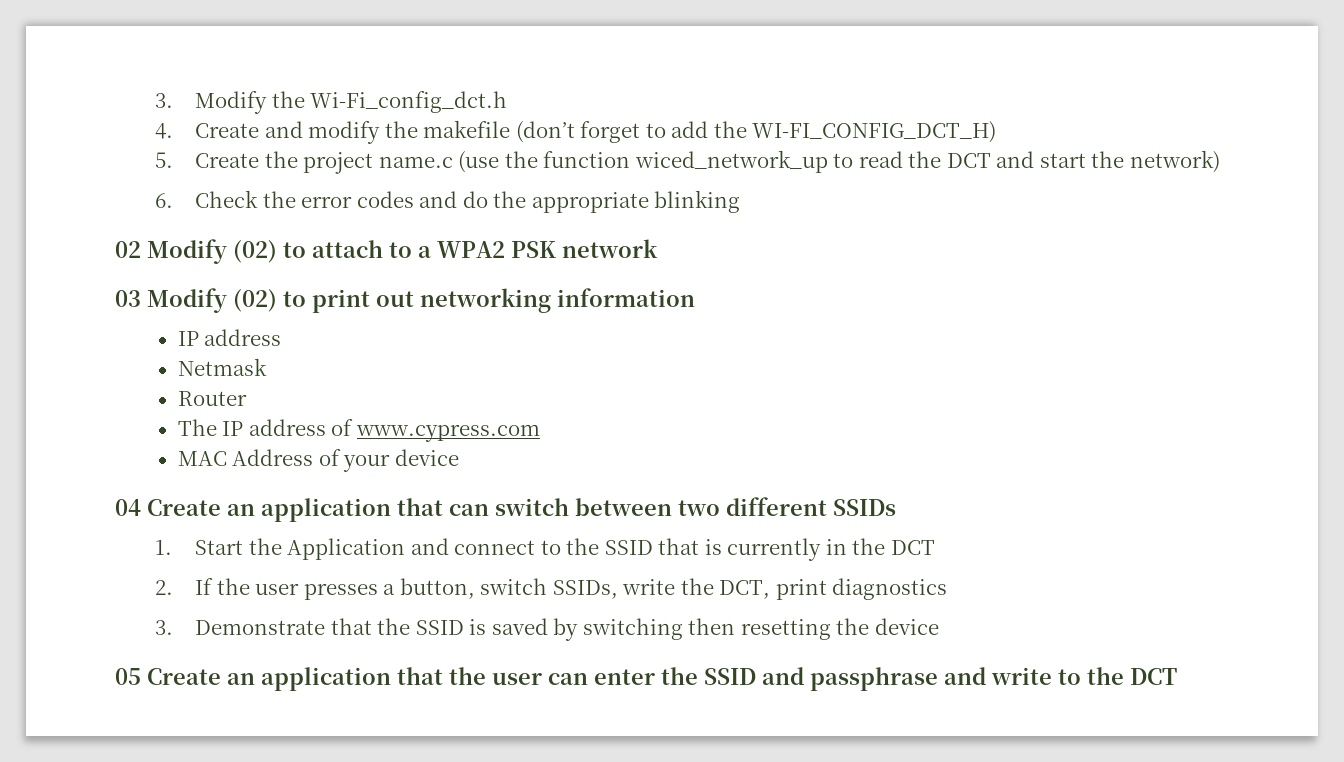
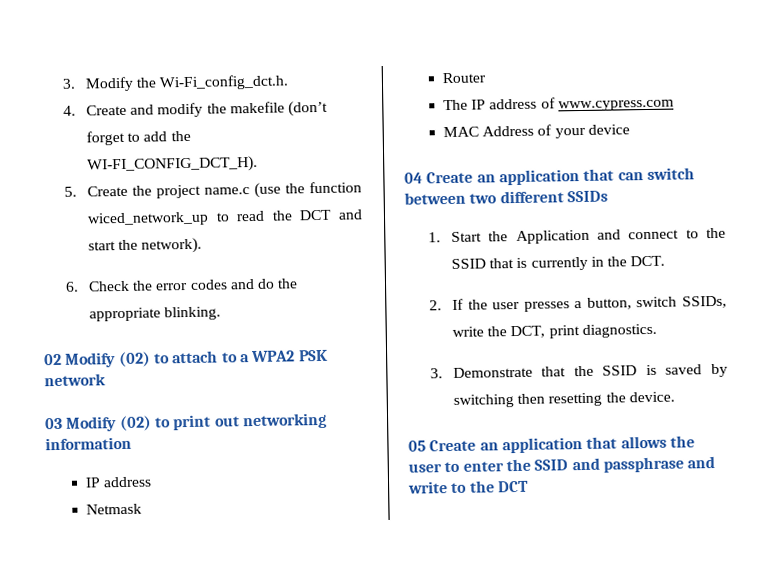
[310,91,508,113] Wi-Fi_config_dct.h -> [159,74,290,91] Wi-Fi_config_dct.h.
[752,121,997,143] WI-FI_CONFIG_DCT_H) -> [86,155,258,174] WI-FI_CONFIG_DCT_H).
[1129,150,1220,173] network) -> [141,237,203,254] network).
[654,190,741,213] blinking -> [164,306,222,321] blinking.
[890,540,935,555] DCT -> [630,255,666,267] DCT.
[832,578,948,600] diagnostics -> [581,323,657,339] diagnostics.
[874,618,939,635] device -> [628,391,675,403] device.
[449,667,588,685] the user can -> [620,435,695,449] [408,461,461,473] allows the user to

